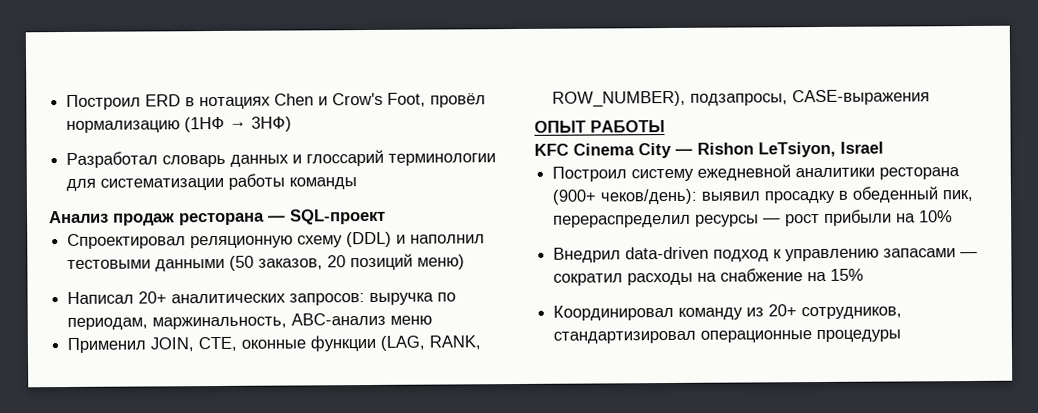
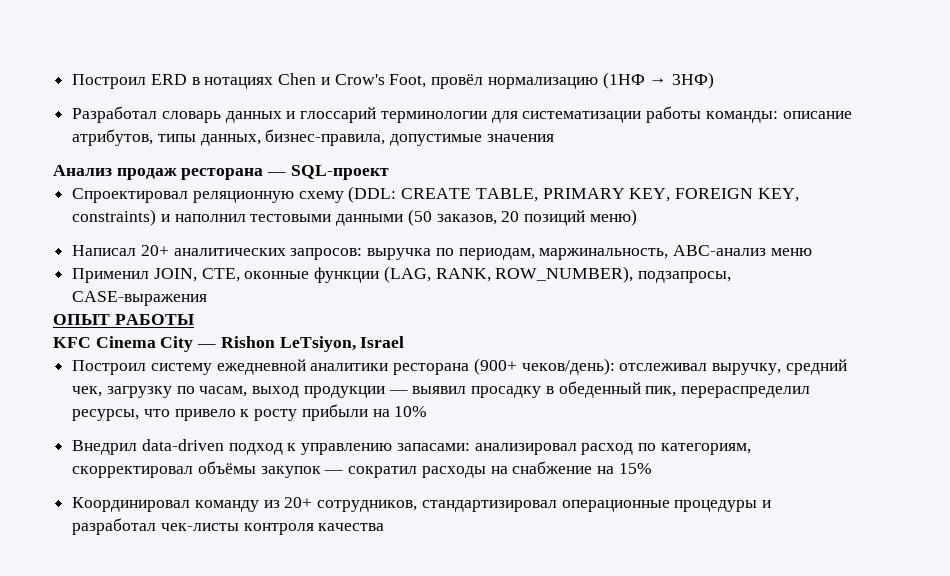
[289,177,358,190] команды -> [705,111,852,123] [72,129,554,146] команды: описание атрибутов, типы данных, бизнес-правила, допустимые значения
[346,231,393,248] (DDL) -> [348,186,799,203] [72,209,157,226] (DDL: CREATE TABLE, PRIMARY KEY, FOREIGN KEY, constraints)
(698, 196) none -> [619,359,847,375] [72,386,408,398] отслеживал выручку, средний чек, загрузку по часам, выход продукции —
[695,214,821,227] ресурсы — рост -> [72,409,298,421] ресурсы, что привело к росту
[883,248,957,258] запасами -> [396,443,751,455] [72,461,321,478] запасами: анализировал расход по категориям, скорректировал объёмы закупок
(902, 336) none -> [762,500,772,508] [72,518,385,535] и разработал чек-листы контроля качества

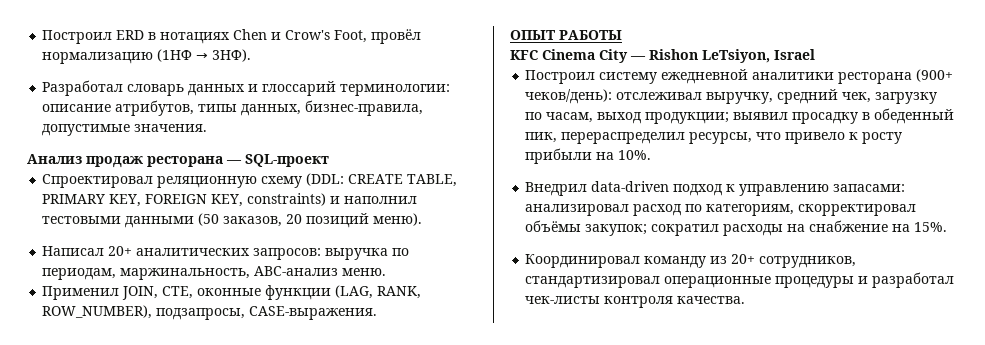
[671,72,714,89] 3НФ) -> [212,49,252,62] 3НФ).
[380,106,778,123] терминологии для систематизации работы команды: -> [340,84,451,96] терминологии:
[486,134,554,142] значения -> [134,124,208,132] значения.
[589,209,637,226] меню) -> [373,213,423,226] меню).
[770,248,812,256] меню -> [342,268,387,276] меню.
[72,291,208,306] CASE-выражения -> [249,306,378,320] CASE-выражения.
[303,386,408,398] продукции — -> [645,112,730,124] продукции;
[394,406,428,417] 10% -> [618,150,652,160] 10%.
[260,466,344,478] закупок — -> [585,224,648,236] закупок;
[618,463,652,474] 15% -> [914,222,948,232] 15%.
[318,523,385,531] качества -> [677,296,746,304] качества.

